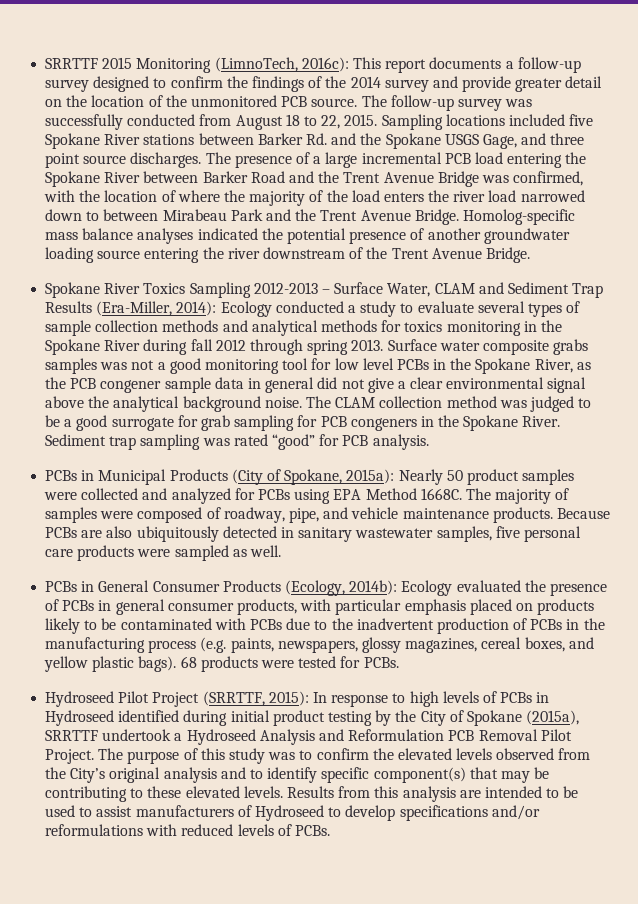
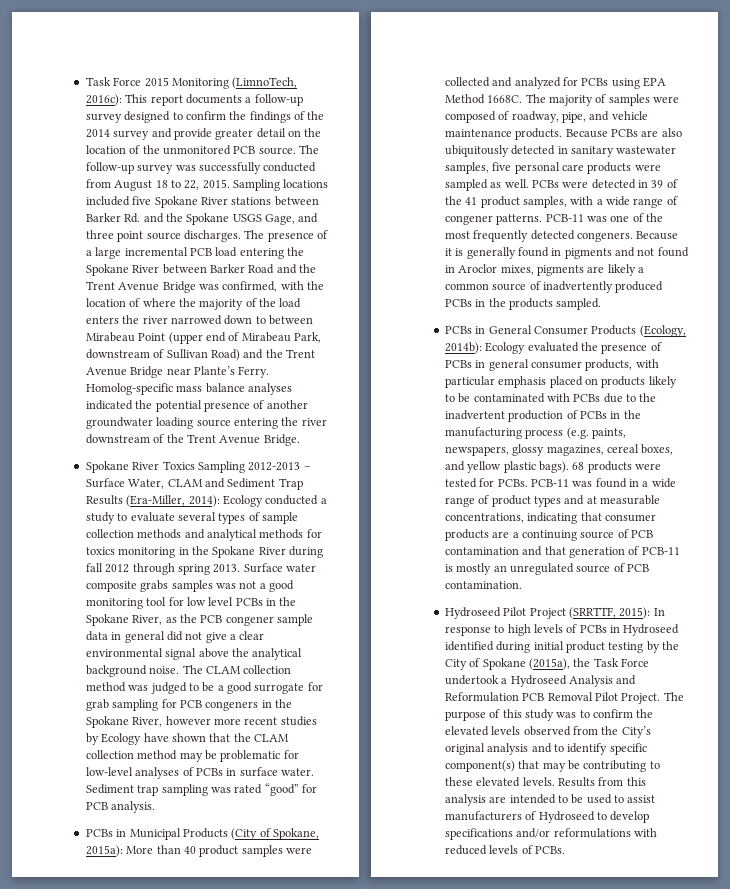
[45,58,99,69] SRRTTF -> [85,77,142,86] Task Force
[488,190,517,202] load -> (168, 320) none
[230,209,459,225] Park and the Trent Avenue Bridge. -> [138,332,321,344] [85,349,315,361] [85,366,270,378] Point (upper end of Mirabeau Park, downstream of Sullivan Road) and the Trent Avenue Bridge near Plante’s Ferry.
[522,416,561,427] River. -> [132,716,317,727] [85,733,289,745] [85,750,299,762] [85,767,314,779] River, however more recent studies by Ecology have shown that the CLAM collection method may be problematic for low-level analyses of PCBs in surface water.
[398,469,463,485] Nearly 50 -> [126,845,196,854] More than 40
(281, 551) none -> [531,179,678,189] [444,196,678,208] [444,213,663,225] [444,230,679,242] [444,247,689,259] [444,264,644,276] [444,281,664,293] [444,298,602,310] PCBs were detected in 39 of the 41 product samples, with a wide range of congener patterns. PCB-11 was one of the most frequently detected congeners. Because it is generally found in pigments and not found in Aroclor mixes, pigments are likely a common source of inadvertently produced PCBs in the products sampled.
(399, 662) none -> [530,478,676,488] [444,495,660,507] [444,512,656,524] [444,529,653,541] [444,546,680,558] [444,563,649,575] [444,581,522,589] PCB-11 was found in a wide range of product types and at measurable concentrations, indicating that consumer products are a continuing source of PCB contamination and that generation of PCB-11 is mostly an unregulated source of PCB contamination.
[45,730,99,741] SRRTTF -> [573,658,649,667] the Task Force

